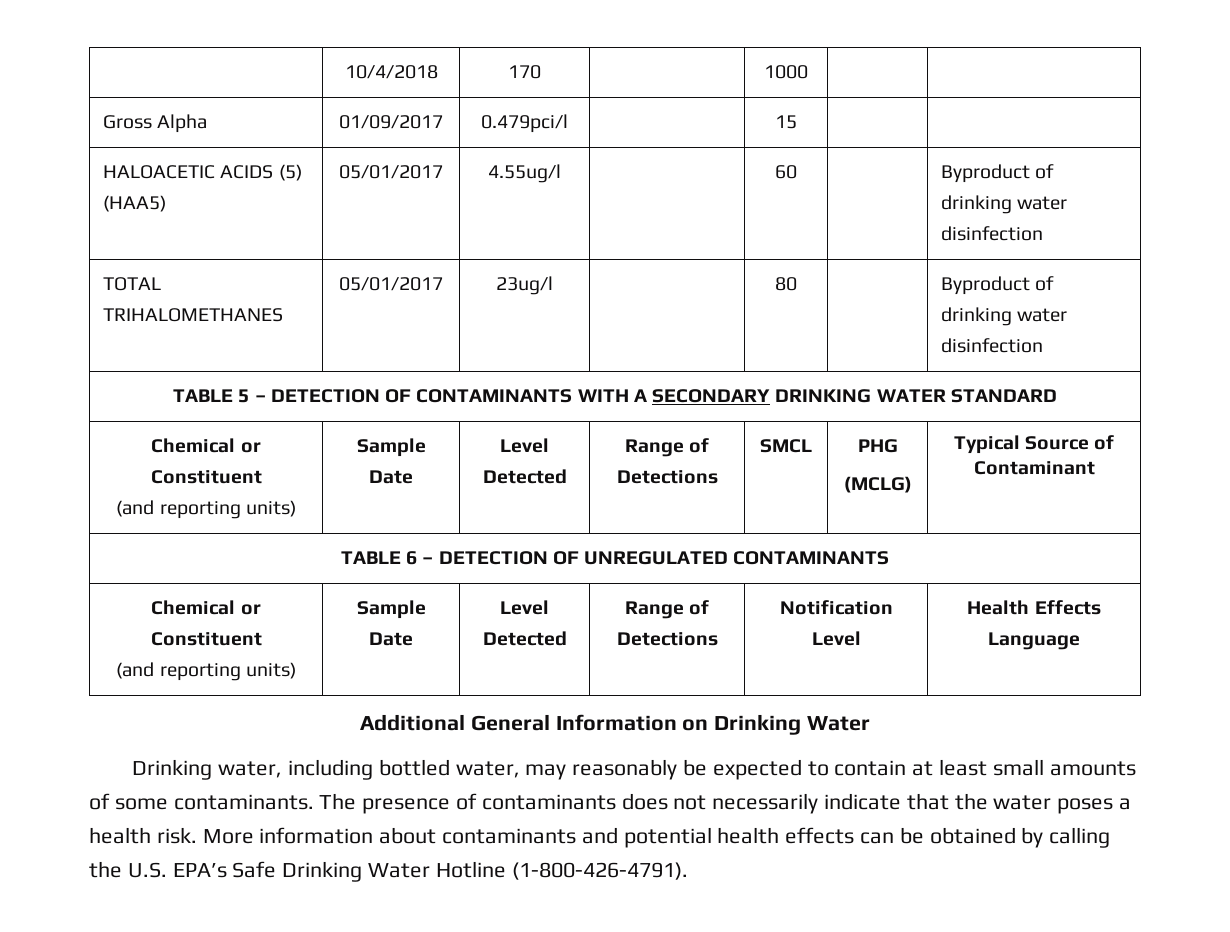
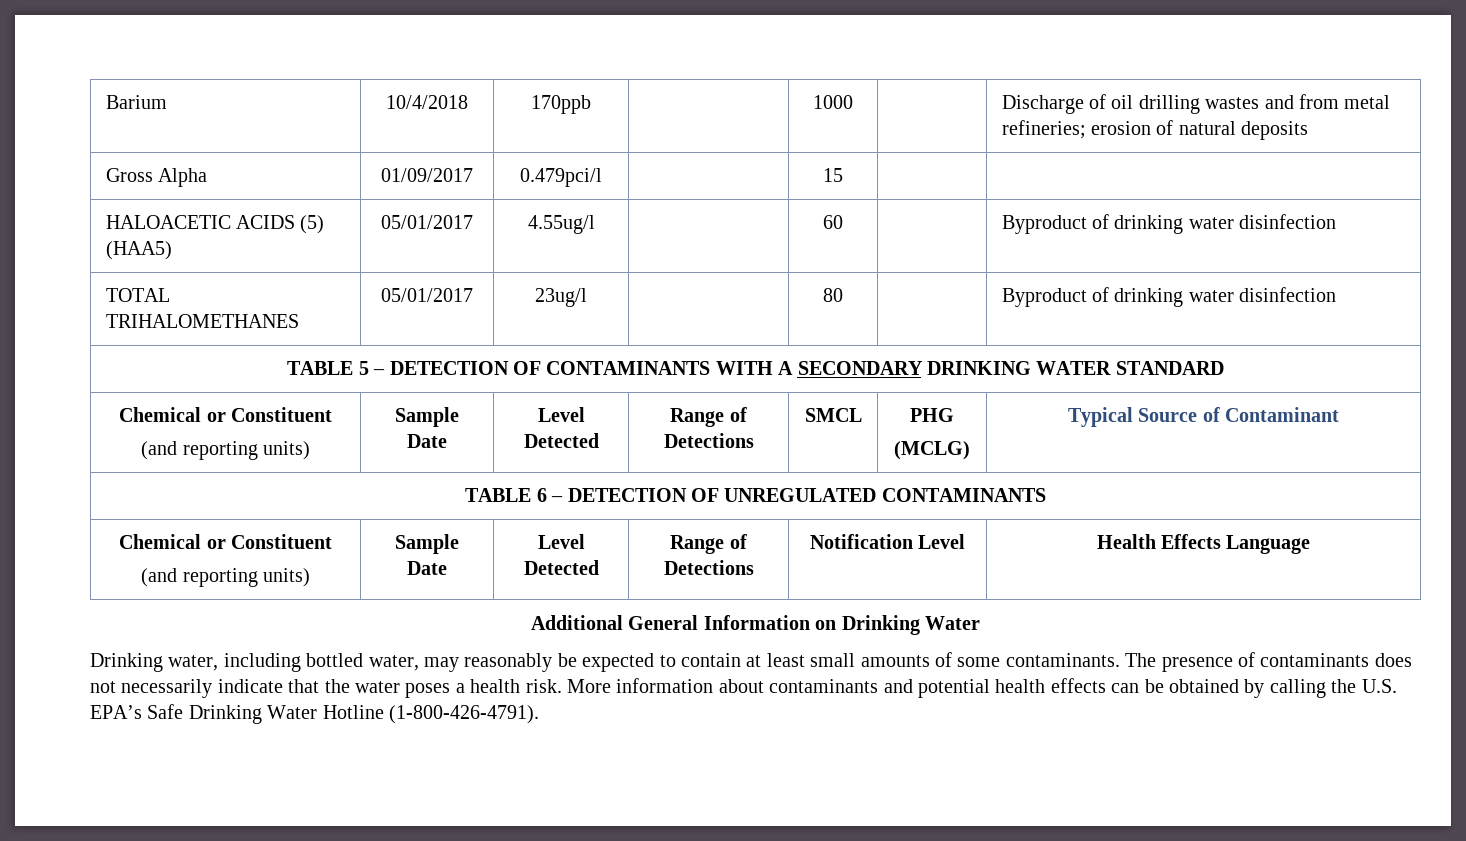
(344, 72) none -> [105,95,167,109] Barium
[507,65,541,79] 170 -> [531,95,591,114] 170ppb
(808, 72) none -> [1001,94,1391,114] [1001,120,1309,140] Discharge of oil drilling wastes and from metal refineries; erosion of natural deposits

